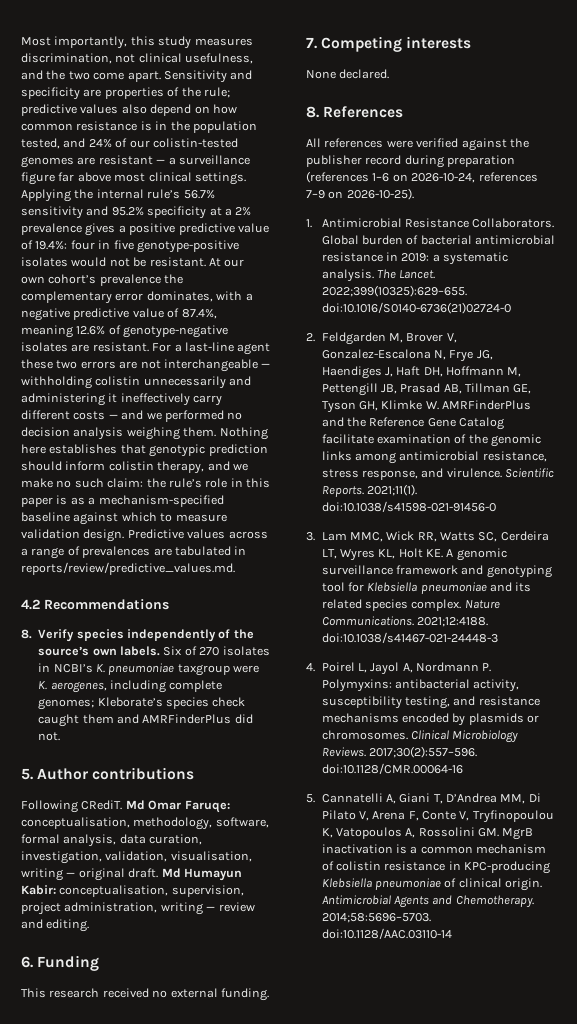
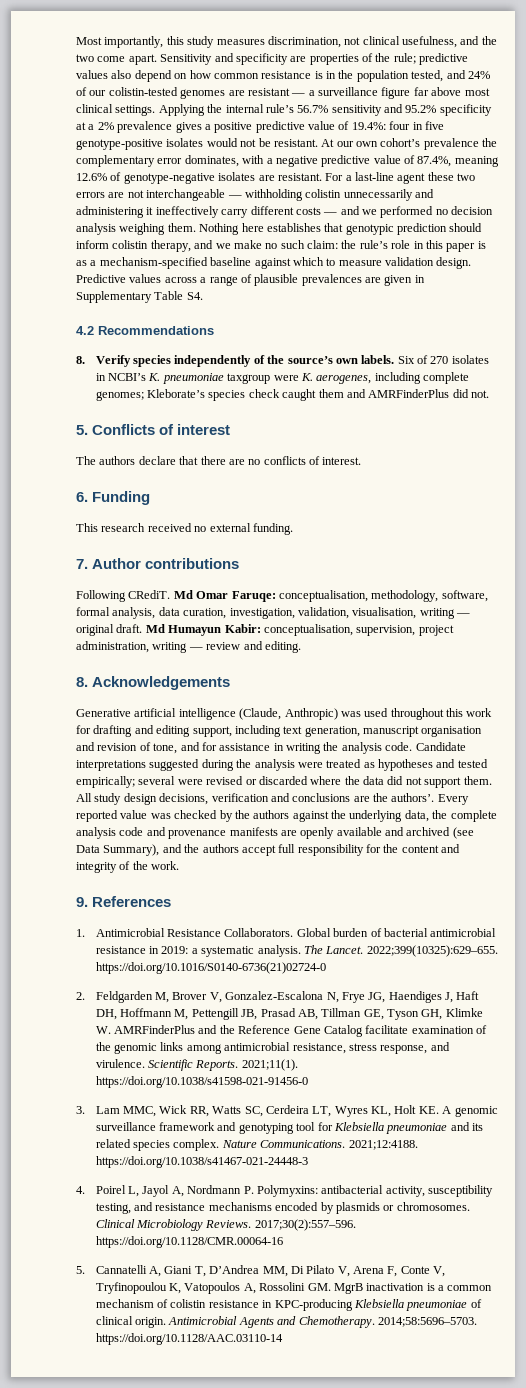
(80, 551) none -> [254,274,299,286] plausible
[174,546,247,556] [21,562,235,575] tabulated in reports/review/predictive_values.md. -> [384,275,425,286] [76,291,203,303] given in Supplementary Table S4.
(33, 774) none -> [92,424,231,435] [76,456,362,465] [76,491,151,505] [76,523,293,535] [76,559,88,569] Conflicts of interest // The authors declare that there are no conflicts of interest. // 6. Funding // This research received no external funding. // 7.
[21,955,100,971] [21,988,269,1001] [306,36,472,52] [306,69,390,79] [306,106,404,118] [306,138,529,151] [306,155,516,168] [306,171,538,183] [306,188,414,200] 6. Funding // This research received no external funding. // 7. Competing interests // None declared. // 8. References // All references were verified against the publisher record during preparation (references 1–6 on 2026-10-24, references 7–9 on 2026-10-25). -> [76,676,231,690] [76,708,493,720] [76,725,483,737] [76,742,466,754] [76,759,488,771] [76,776,492,788] [76,793,469,805] [76,810,497,822] [76,827,474,839] [76,844,461,856] [76,861,180,873] [76,896,172,907] 8. Acknowledgements // Generative artificial intelligence (Claude, Anthropic) was used throughout this work for drafting and editing support, including text generation, manuscript organisation and revision of tone, and for assistance in writing the analysis code. Candidate interpretations suggested during the analysis were treated as hypotheses and tested empirically; several were revised or discarded where the data did not support them. All study design decisions, verification and conclusions are the authors’. Every reported value was checked by the authors against the underlying data, the complete analysis code and provenance manifests are openly available and archived (see Data Summary), and the authors accept full responsibility for the content and integrity of the work. // 9. References
[321,302,511,314] doi:10.1016/S0140-6736(21)02724-0 -> [95,962,326,974] https://doi.org/10.1016/S0140-6736(21)02724-0
[321,501,496,512] doi:10.1038/s41598-021-91456-0 -> [95,1076,308,1088] https://doi.org/10.1038/s41598-021-91456-0
[321,632,498,643] doi:10.1038/s41467-021-24448-3 -> [95,1156,308,1168] https://doi.org/10.1038/s41467-021-24448-3
[321,763,463,774] doi:10.1128/CMR.00064-16 -> [95,1236,283,1248] https://doi.org/10.1128/CMR.00064-16
[321,928,452,939] doi:10.1128/AAC.03110-14 -> [95,1333,283,1345] https://doi.org/10.1128/AAC.03110-14

